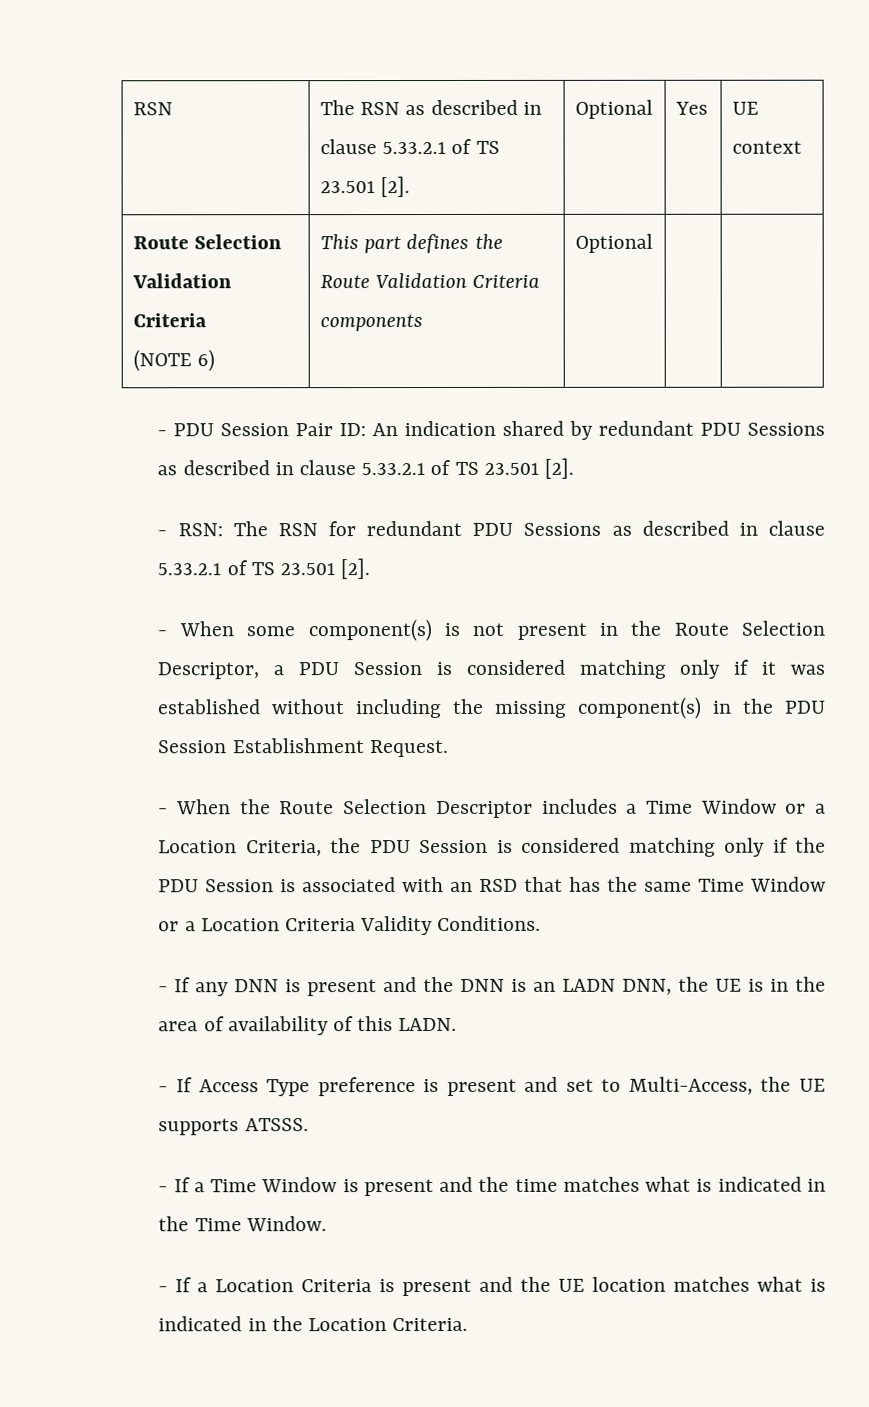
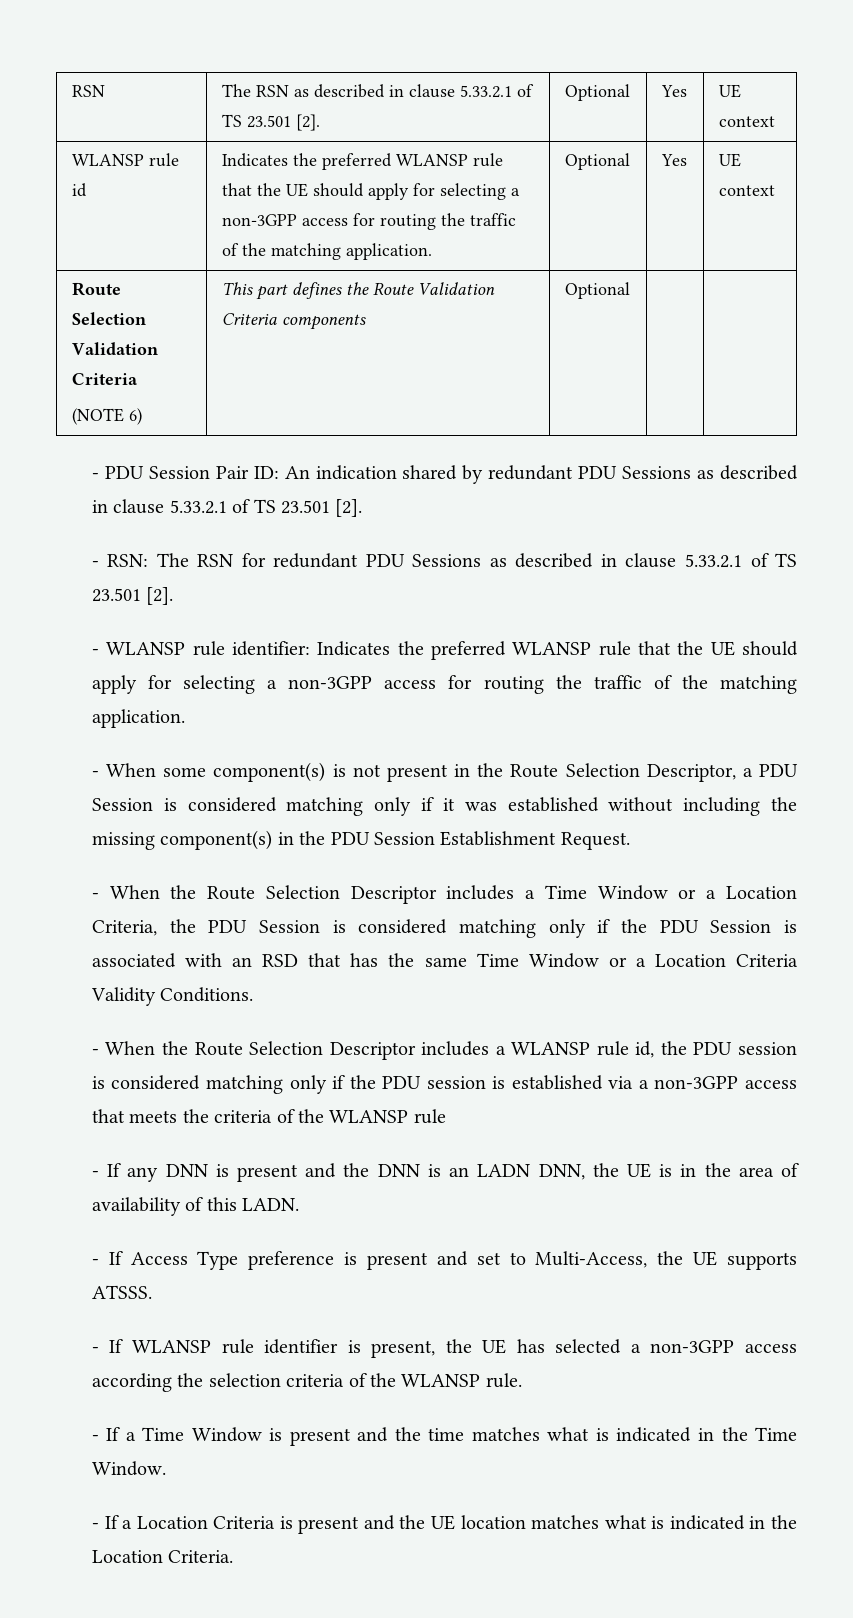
(802, 147) none -> [71,153,179,167] [71,183,87,197] [221,153,503,170] [221,183,520,200] [221,213,516,230] [221,243,432,260] [564,153,630,170] [660,154,687,166] [718,153,741,167] [718,185,775,196] // WLANSP rule id | Indicates the preferred WLANSP rule that the UE should apply for selecting a non-3GPP access for routing the traffic of the matching application. | Optional | Yes | UE context
(371, 569) none -> [91,641,798,660] [91,675,797,694] [91,709,185,728] // - WLANSP rule identifier: Indicates the preferred WLANSP rule that the UE should apply for selecting a non-3GPP access for routing the traffic of the matching application.
(542, 923) none -> [91,1041,798,1060] [91,1075,797,1094] [91,1109,446,1124] // - When the Route Selection Descriptor includes a WLANSP rule id, the PDU session is considered matching only if the PDU session is established via a non-3GPP access that meets the criteria of the WLANSP rule
(309, 1125) none -> [91,1339,798,1358] [91,1373,522,1392] // - If WLANSP rule identifier is present, the UE has selected a non-3GPP access according the selection criteria of the WLANSP rule.

